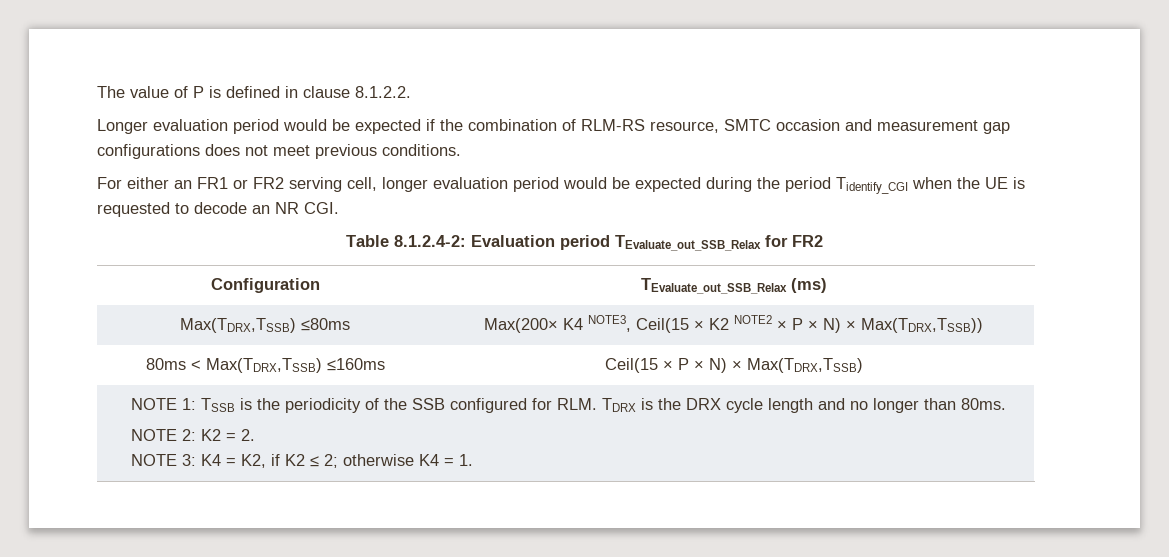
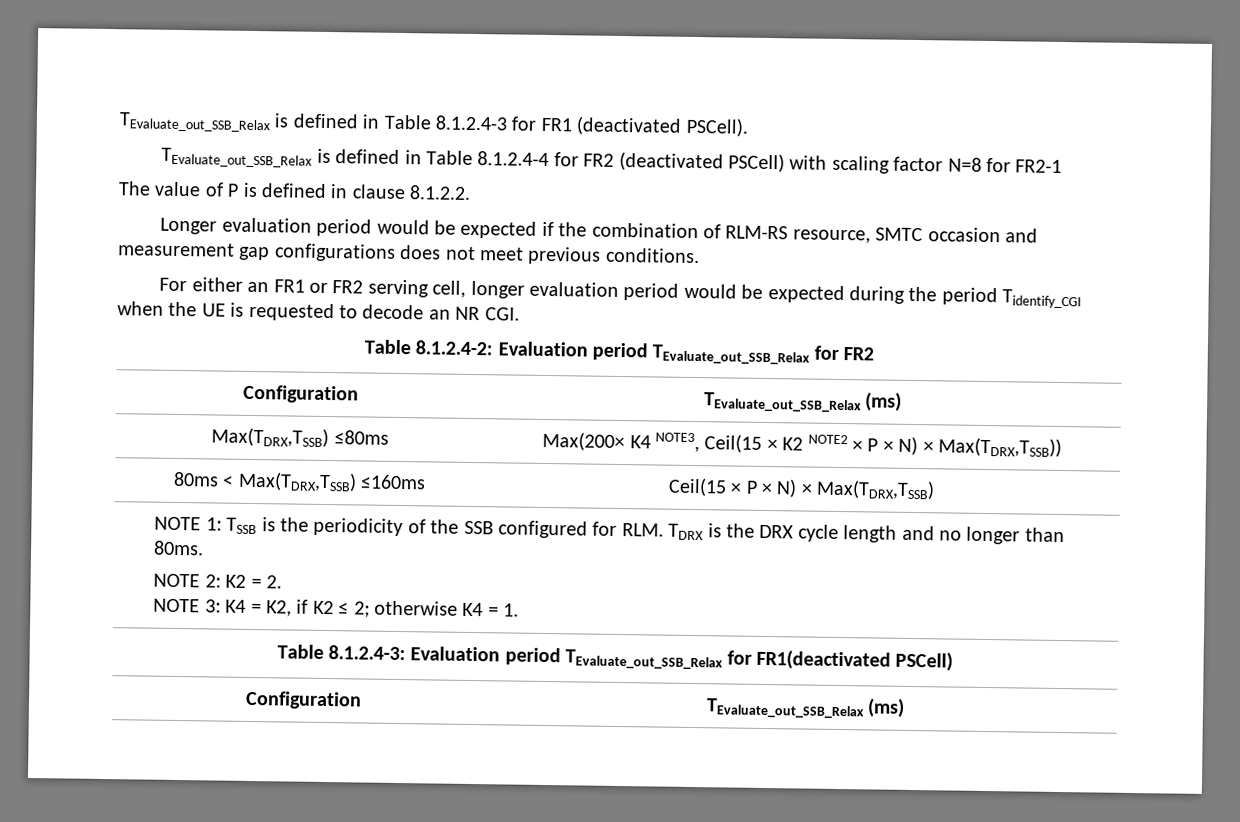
(97, 92) none -> [119,112,748,137] [161,147,1063,174] TEvaluate_out_SSB_Relax is defined in Table 8.1.2.4-3 for FR1 (deactivated PSCell). // TEvaluate_out_SSB_Relax is defined in Table 8.1.2.4-4 for FR2 (deactivated PSCell) with scaling factor N=8 for FR2-1 //
(473, 460) none -> [276,644,954,672] [245,690,362,710] [705,698,906,719] // Table 8.1.2.4-3: Evaluation period TEvaluate_out_SSB_Relax for FR1(deactivated PSCell) // Configuration | TEvaluate_out_SSB_Relax (ms)

